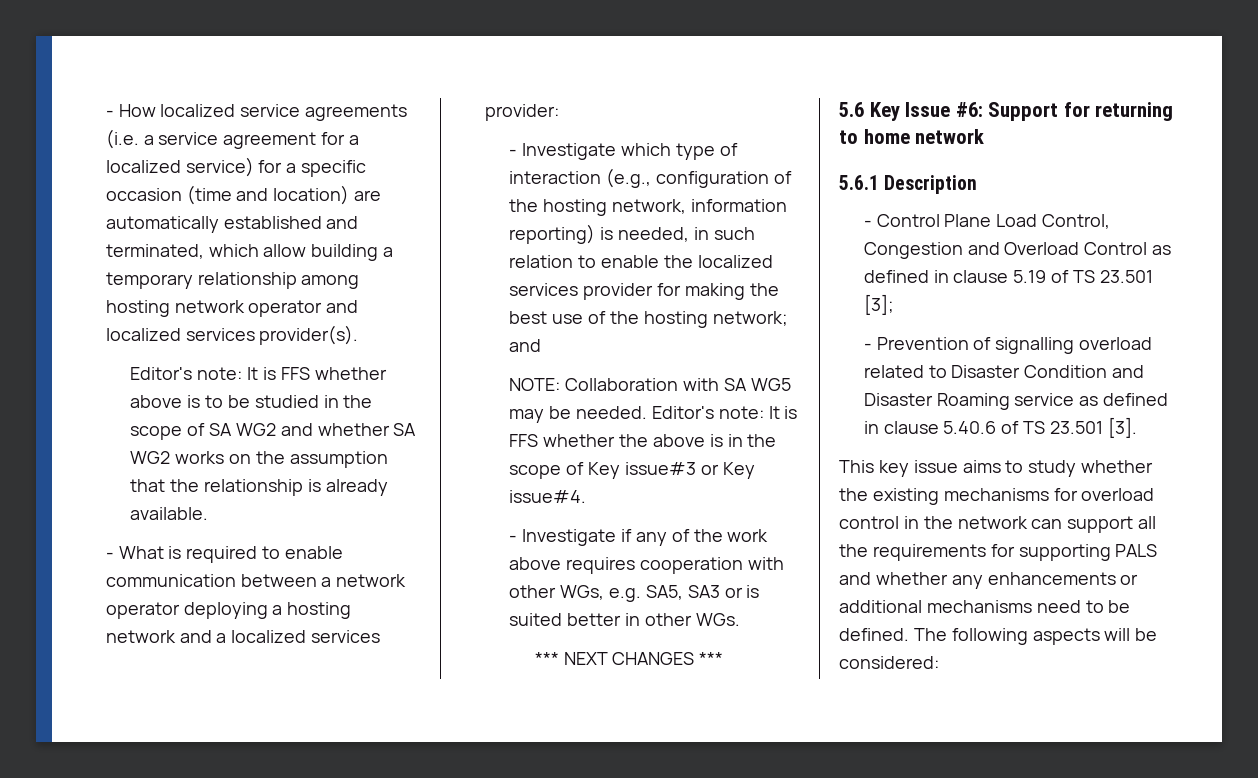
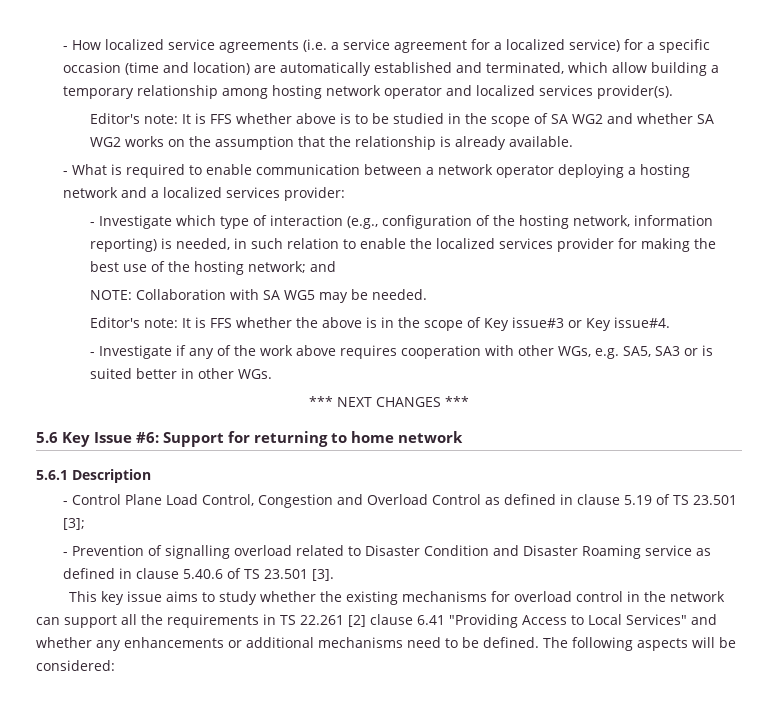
(648, 412) none -> (427, 294) //
[990,544,1158,561] for supporting PALS -> [263,614,687,628] in TS 22.261 [2] clause 6.41 "Providing Access to Local Services"

